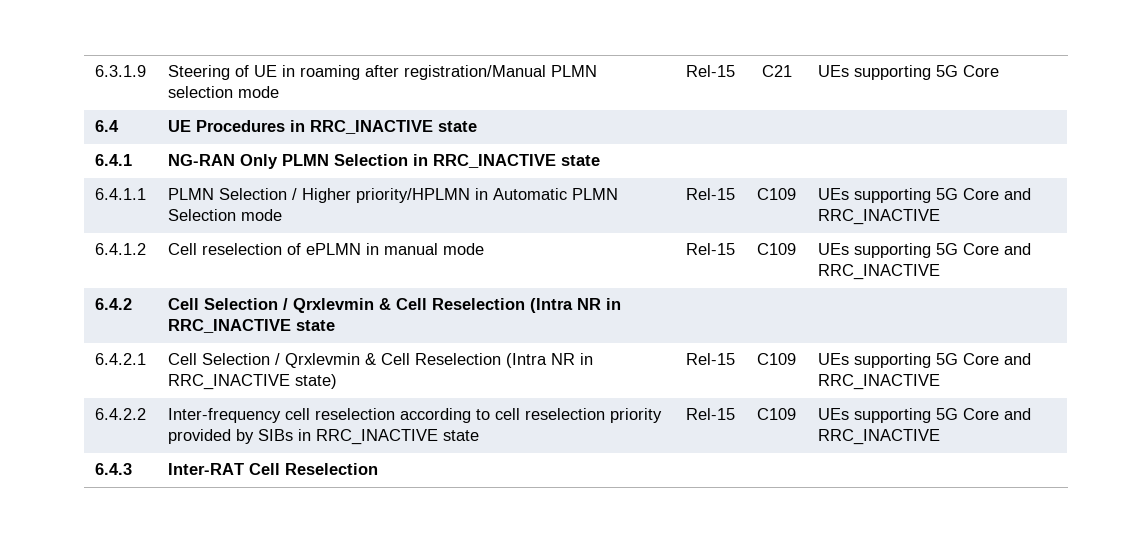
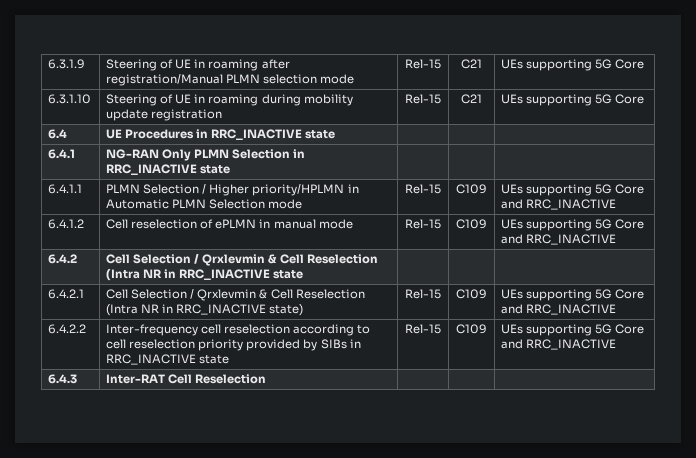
(999, 71) none -> [48,94,92,104] [106,94,353,106] [106,109,223,121] [405,94,441,104] [461,94,482,104] [501,94,645,106] // 6.3.1.10 | Steering of UE in roaming during mobility update registration | Rel-15 | C21 | UEs supporting 5G Core

